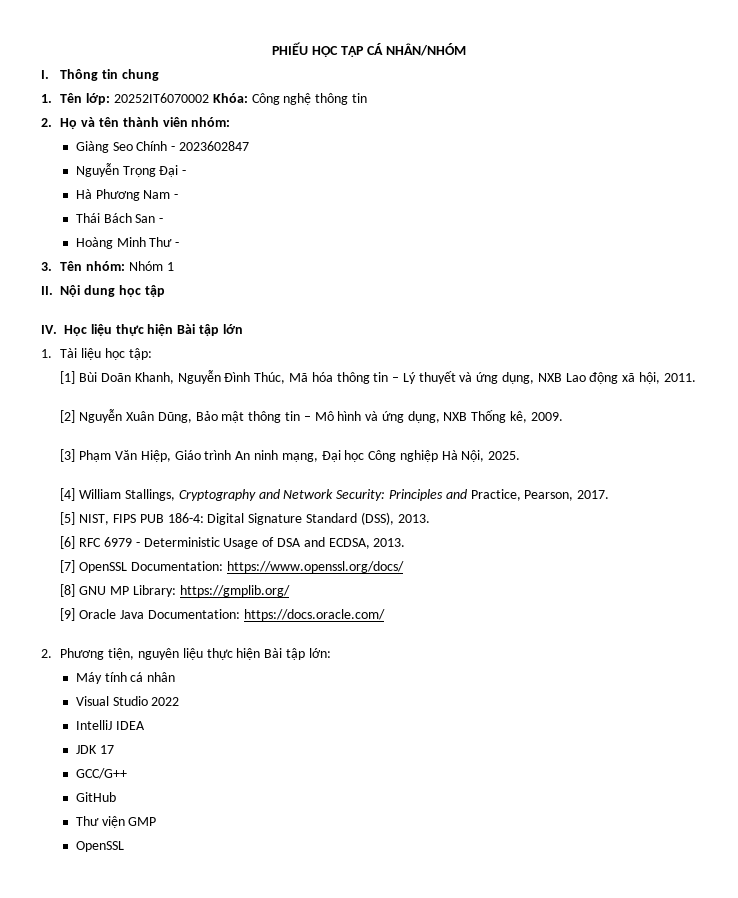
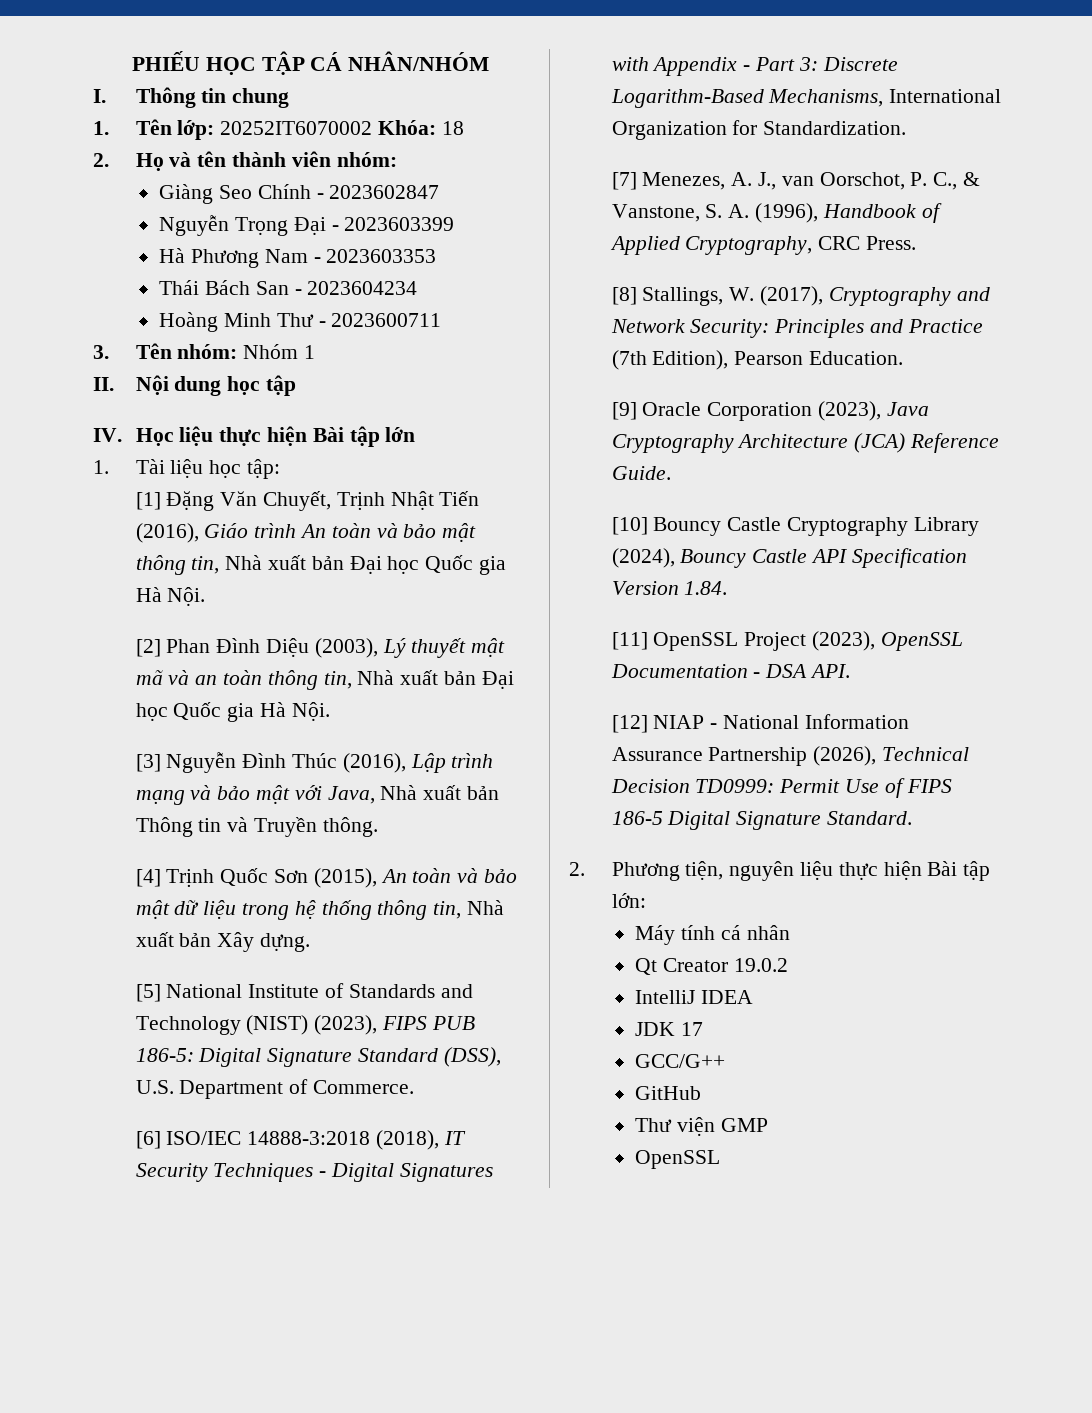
[251,93,367,105] Công nghệ thông tin -> [441,121,464,135] 18
(187, 172) none -> [344,217,455,231] 2023603399
(179, 196) none -> [326,249,437,263] 2023603353
(164, 220) none -> [307,281,418,295] 2023604234
(180, 244) none -> [331,313,442,327] 2023600711
[79,370,696,384] [60,409,563,423] [60,449,521,462] [60,488,176,501] Bùi Doãn Khanh, Nguyễn Đình Thúc, Mã hóa thông tin – Lý thuyết và ứng dụng, NXB Lao động xã hội, 2011. // [2] Nguyễn Xuân Dũng, Bảo mật thông tin – Mô hình và ứng dụng, NXB Thống kê, 2009. // [3] Phạm Văn Hiệp, Giáo trình An ninh mạng, Đại học Công nghiệp Hà Nội, 2025. // [4] William Stallings, -> [166,491,480,511] [135,523,477,543] [135,555,506,575] [135,587,206,606] [135,638,506,658] [135,670,514,690] [135,702,330,722] [135,752,494,773] [135,785,499,805] [135,817,378,837] [135,868,517,888] [135,900,504,920] [135,932,310,952] [135,983,473,1002] [135,1015,475,1035] [135,1047,501,1067] [135,1079,414,1099] [135,1130,466,1150] [135,1163,493,1182] [611,57,898,76] [610,89,1002,108] [611,120,907,140] [611,172,980,190] [611,203,942,223] [609,236,916,255] [611,286,823,306] Đặng Văn Chuyết, Trịnh Nhật Tiến (2016), Giáo trình An toàn và bảo mật thông tin, Nhà xuất bản Đại học Quốc gia Hà Nội. // [2] Phan Đình Diệu (2003), Lý thuyết mật mã và an toàn thông tin, Nhà xuất bản Đại học Quốc gia Hà Nội. // [3] Nguyễn Đình Thúc (2016), Lập trình mạng và bảo mật với Java, Nhà xuất bản Thông tin và Truyền thông. // [4] Trịnh Quốc Sơn (2015), An toàn và bảo mật dữ liệu trong hệ thống thông tin, Nhà xuất bản Xây dựng. // [5] National Institute of Standards and Technology (NIST) (2023), FIPS PUB 186-5: Digital Signature Standard (DSS), U.S. Department of Commerce. // [6] ISO/IEC 14888-3:2018 (2018), IT Security Techniques - Digital Signatures with Appendix - Part 3: Discrete Logarithm-Based Mechanisms, International Organization for Standardization. // [7] Menezes, A. J., van Oorschot, P. C., & Vanstone, S. A. (1996), Handbook of Applied Cryptography, CRC Press. // [8] Stallings, W. (2017),
[470,489,610,501] [60,512,430,525] [60,536,406,549] [60,560,404,573] [60,584,290,597] [60,608,385,621] Practice, Pearson, 2017. // [5] NIST, FIPS PUB 186-4: Digital Signature Standard (DSS), 2013. // [6] RFC 6979 - Deterministic Usage of DSA and ECDSA, 2013. // [7] OpenSSL Documentation: https://www.openssl.org/docs/ // [8] GNU MP Library: https://gmplib.org/ // [9] Oracle Java Documentation: https://docs.oracle.com/ -> [907,319,983,333] [611,350,903,370] [611,401,929,421] [611,433,999,453] [611,466,671,480] [611,517,979,536] [611,548,967,568] [611,581,728,595] [611,631,963,651] [610,664,850,678] [611,714,909,733] [611,746,969,766] [610,778,952,798] [611,811,912,830] Practice (7th Edition), Pearson Education. // [9] Oracle Corporation (2023), Java Cryptography Architecture (JCA) Reference Guide. // [10] Bouncy Castle Cryptography Library (2024), Bouncy Castle API Specification Version 1.84. // [11] OpenSSL Project (2023), OpenSSL Documentation - DSA API. // [12] NIAP - National Information Assurance Partnership (2026), Technical Decision TD0999: Permit Use of FIPS 186-5 Digital Signature Standard.
[75,696,180,706] Visual Studio 2022 -> [635,958,788,975] Qt Creator 19.0.2

